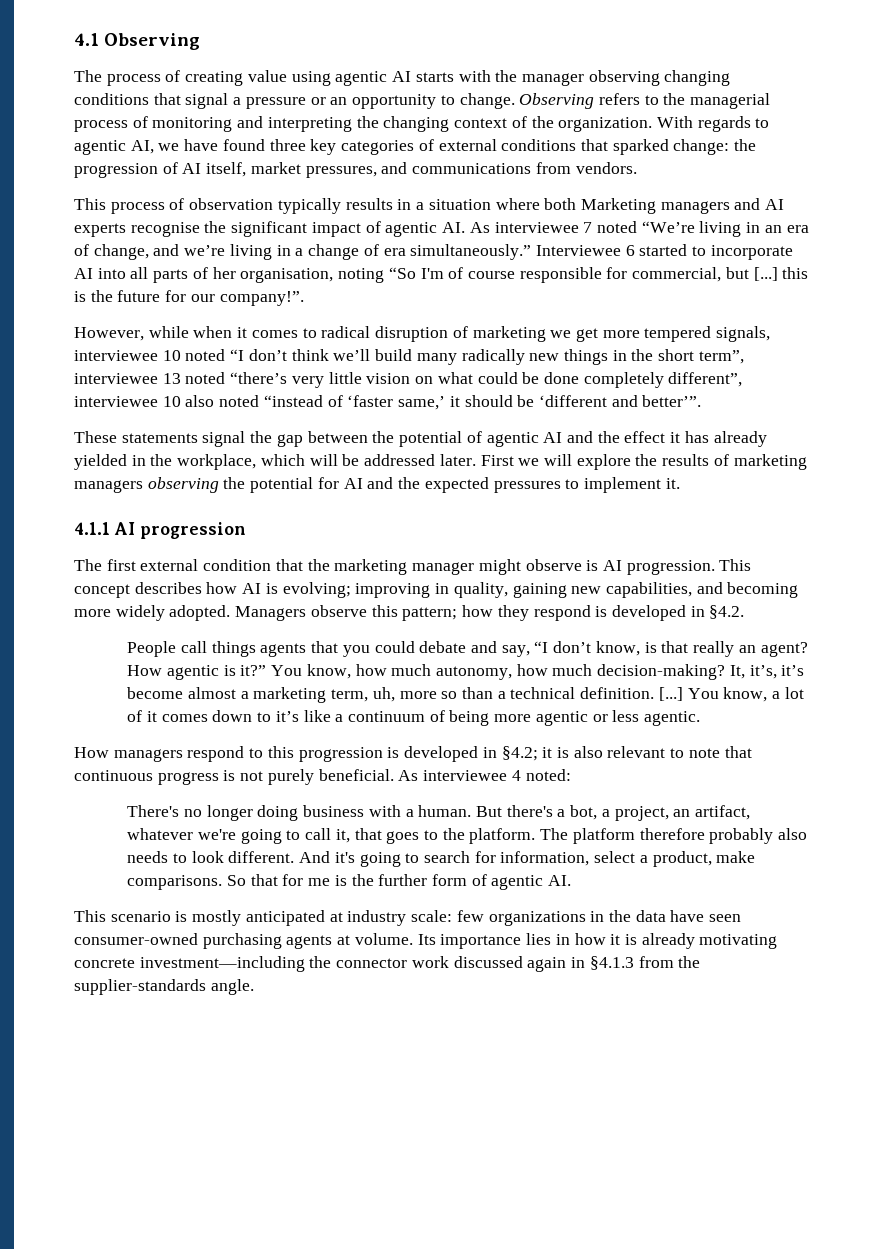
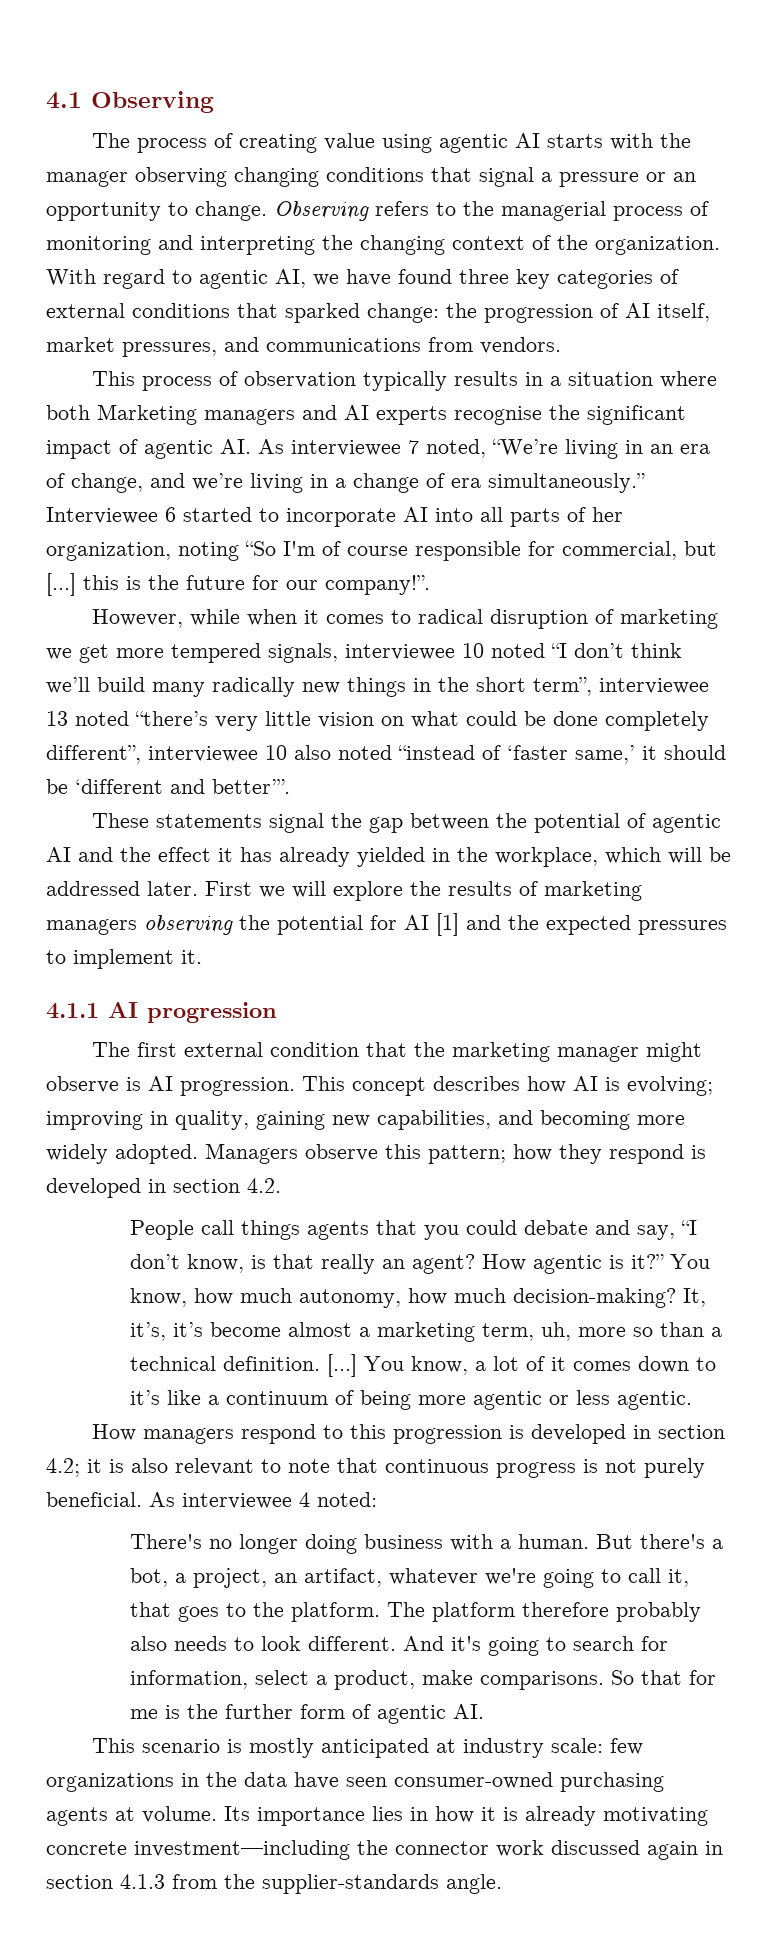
[697,116,751,132] regards -> [103,269,165,289] regard
[596,221,637,233] noted -> [426,439,486,458] noted,
[240,268,334,283] organisation, -> [46,542,171,561] organization,
(363, 483) none -> [436,913,459,936] [1]
[709,605,745,619] §4.2. -> [173,1178,281,1193] section 4.2.
[501,746,538,761] §4.2; -> [658,1425,726,1439] [46,1458,80,1477] section 4.2;
[589,956,634,970] §4.1.3 -> [46,1874,165,1889] section 4.1.3

